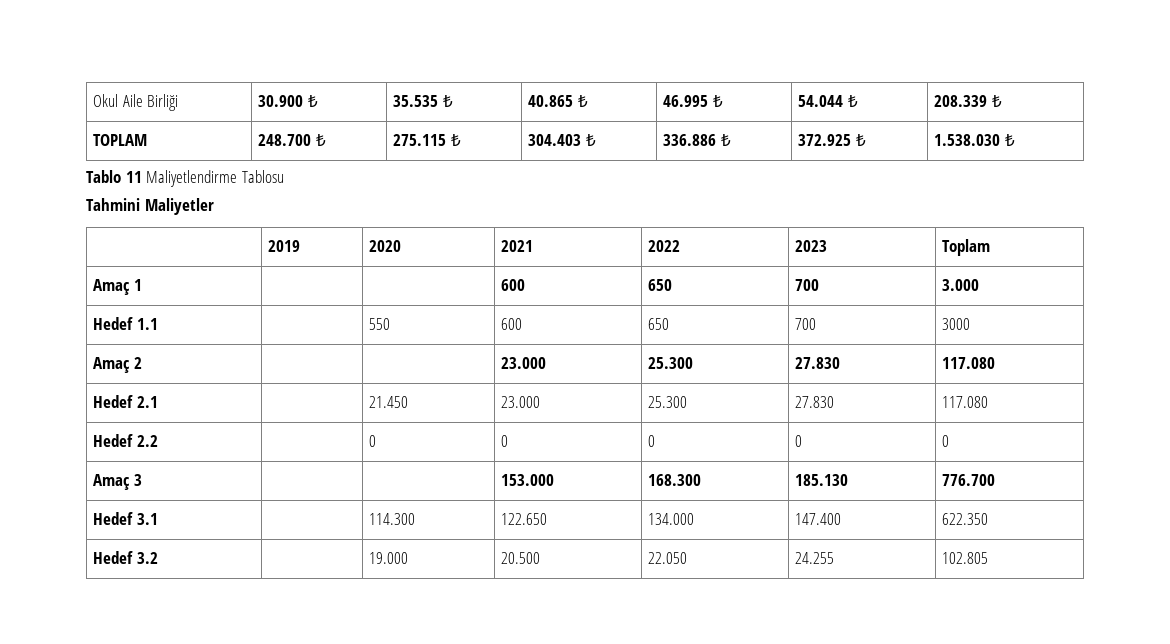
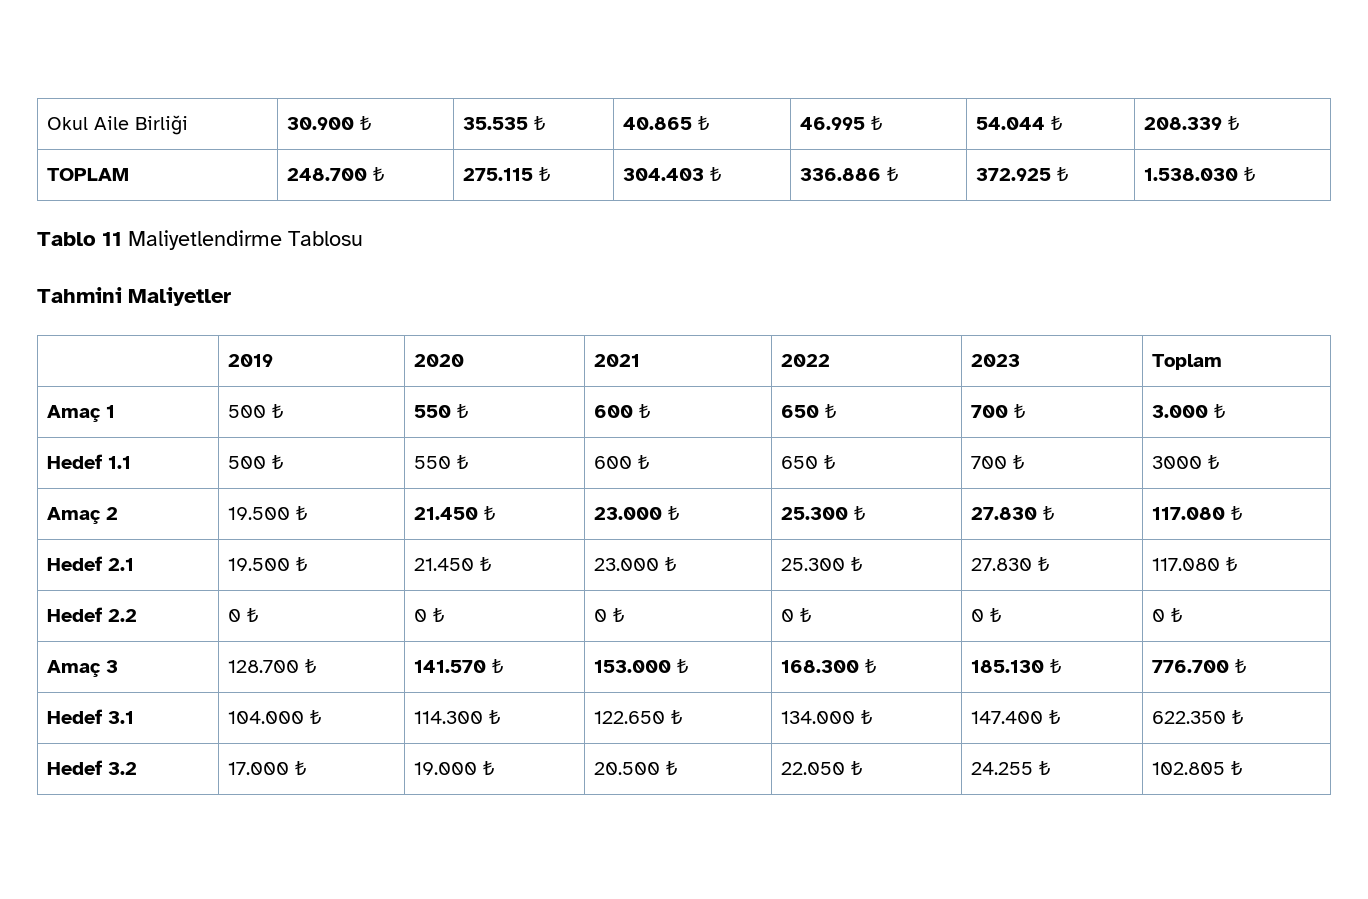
[501,279,526,291] [648,279,673,291] [795,279,820,291] | | 600 | 650 | 700 -> [228,404,284,418] [414,404,469,418] [594,404,651,418] [781,404,837,418] [971,404,1026,418] 500 ₺ | 550 ₺ | 600 ₺ | 650 ₺ | 700 ₺
(980, 285) none -> [1214,404,1226,418] ₺
[369,318,391,330] [501,318,523,330] [648,318,670,330] [795,318,817,330] | 550 | 600 | 650 | 700 -> [228,455,284,469] [414,455,469,469] [594,455,650,469] [781,455,836,469] [971,455,1025,469] 500 ₺ | 550 ₺ | 600 ₺ | 650 ₺ | 700 ₺
(971, 324) none -> [1208,455,1220,469] ₺
[501,357,547,369] [648,357,694,369] [795,357,841,369] [942,357,996,369] | | 23.000 | 25.300 | 27.830 | 117.080 -> [228,506,308,520] [414,506,496,520] [594,506,680,520] [781,506,866,520] [971,506,1055,520] [1152,506,1243,520] 19.500 ₺ | 21.450 ₺ | 23.000 ₺ | 25.300 ₺ | 27.830 ₺ | 117.080 ₺
[369,396,409,408] [501,396,541,408] [648,396,688,408] [795,396,835,408] [942,396,989,408] | 21.450 | 23.000 | 25.300 | 27.830 | 117.080 -> [228,557,308,571] [414,557,492,571] [594,557,677,571] [781,557,863,571] [971,557,1050,571] [1152,557,1238,571] 19.500 ₺ | 21.450 ₺ | 23.000 ₺ | 25.300 ₺ | 27.830 ₺ | 117.080 ₺
[369,435,377,447] [501,435,509,447] [648,435,656,447] [795,435,803,447] [942,435,950,447] | 0 | 0 | 0 | 0 | 0 -> [228,608,259,622] [414,608,445,622] [594,608,625,622] [781,608,812,622] [971,608,1002,622] [1152,608,1183,622] 0 ₺ | 0 ₺ | 0 ₺ | 0 ₺ | 0 ₺ | 0 ₺
(142, 480) | -> [228,659,317,673] [414,659,504,673] 128.700 ₺ | 141.570 ₺
(555, 480) none -> [677,659,689,673] ₺
(702, 480) none -> [865,659,877,673] ₺
(849, 480) none -> [1050,659,1062,673] ₺
(996, 480) none -> [1235,659,1247,673] ₺
(158, 519) none -> [228,710,322,724] 104.000 ₺
(416, 519) none -> [489,710,501,724] ₺
(548, 519) none -> [671,710,683,724] ₺
(695, 519) none -> [861,710,873,724] ₺
(842, 519) none -> [1049,710,1061,724] ₺
(989, 519) none -> [1232,710,1244,724] ₺
(158, 558) none -> [228,761,307,775] 17.000 ₺
(409, 558) none -> [483,761,495,775] ₺
(541, 558) none -> [666,761,678,775] ₺
(688, 558) none -> [851,761,863,775] ₺
(835, 558) none -> [1039,761,1051,775] ₺
(989, 558) none -> [1231,761,1243,775] ₺

